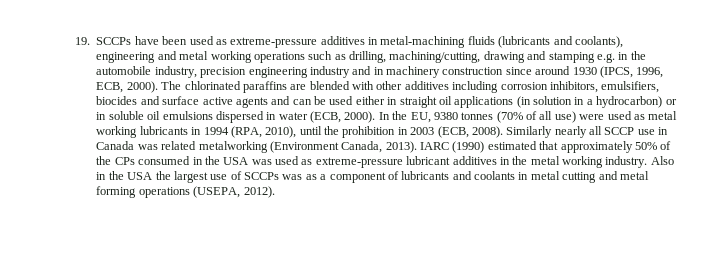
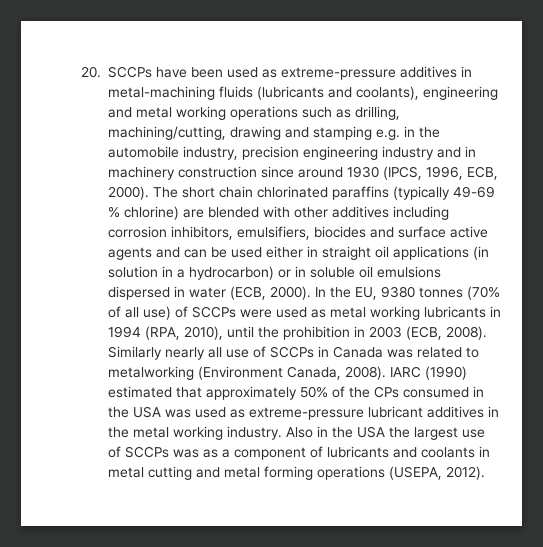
[75,37,91,45] 19. -> [80,66,101,78] 20.
[184,81,287,93] chlorinated paraffins -> [181,186,495,200] [107,206,179,220] short chain chlorinated paraffins (typically 49-69 % chlorine)
(576, 117) none -> [174,306,236,318] of SCCPs
[604,127,655,135] SCCP use -> [225,346,314,358] use of SCCPs
(197, 145) none -> [465,347,479,358] to
[385,141,417,153] 2013). -> [344,366,386,380] 2008).

